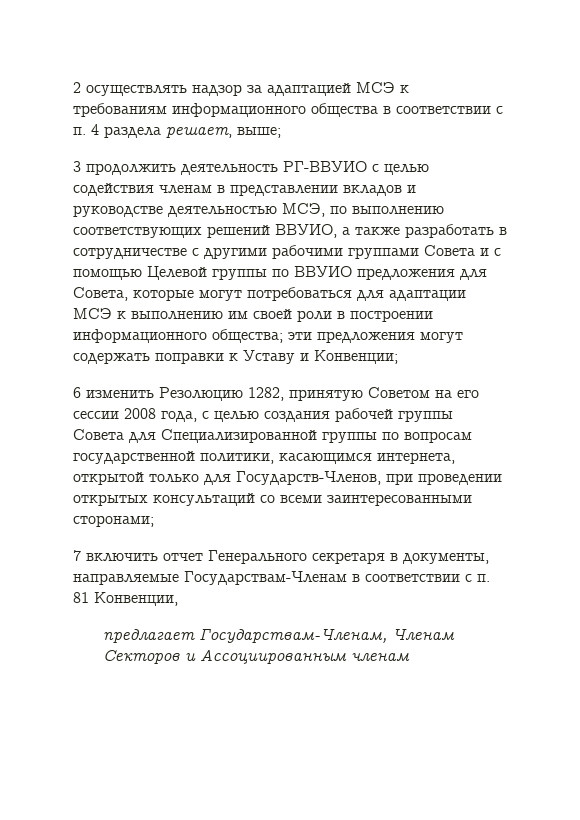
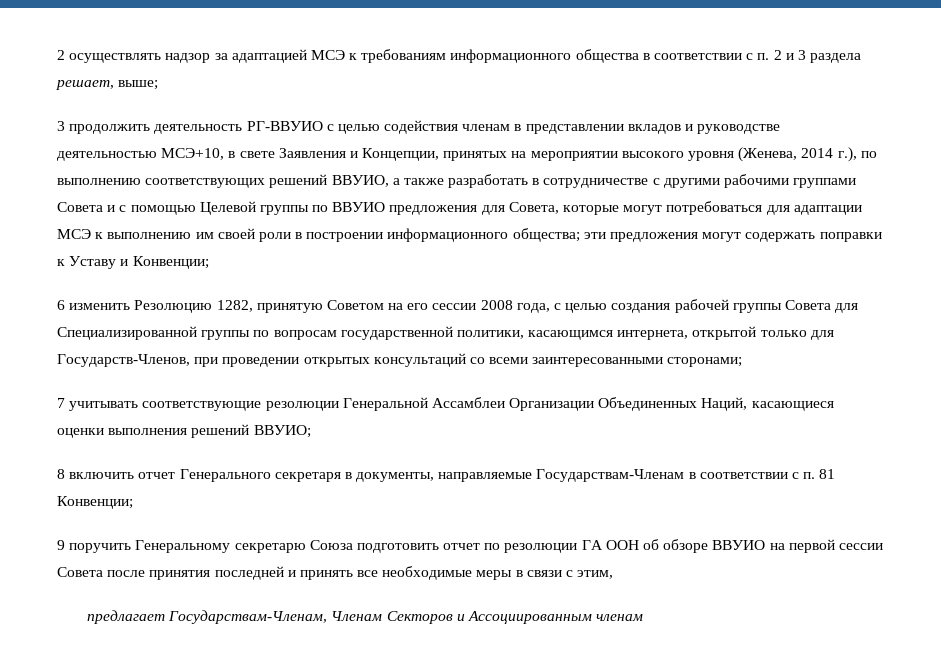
[91,124,99,135] 4 -> [773,50,806,60] 2 и 3
[282,203,325,217] МСЭ, -> [161,147,857,162] МСЭ+10, в свете Заявления и Концепции, принятых на мероприятии высокого уровня (Женева, 2014 г.),
(81, 555) none -> [69,397,834,411] [57,424,311,438] [57,469,65,479] учитывать соответствующие резолюции Генеральной Ассамблеи Организации Объединенных Наций, касающиеся оценки выполнения решений ВВУИО; // 8
[94,592,178,606] Конвенции, -> [57,496,133,509] [57,539,883,553] [57,566,614,580] Конвенции; // 9 поручить Генеральному секретарю Союза подготовить отчет по резолюции ГА ООН об обзоре ВВУИО на первой сессии Совета после принятия последней и принять все необходимые меры в связи с этим,

